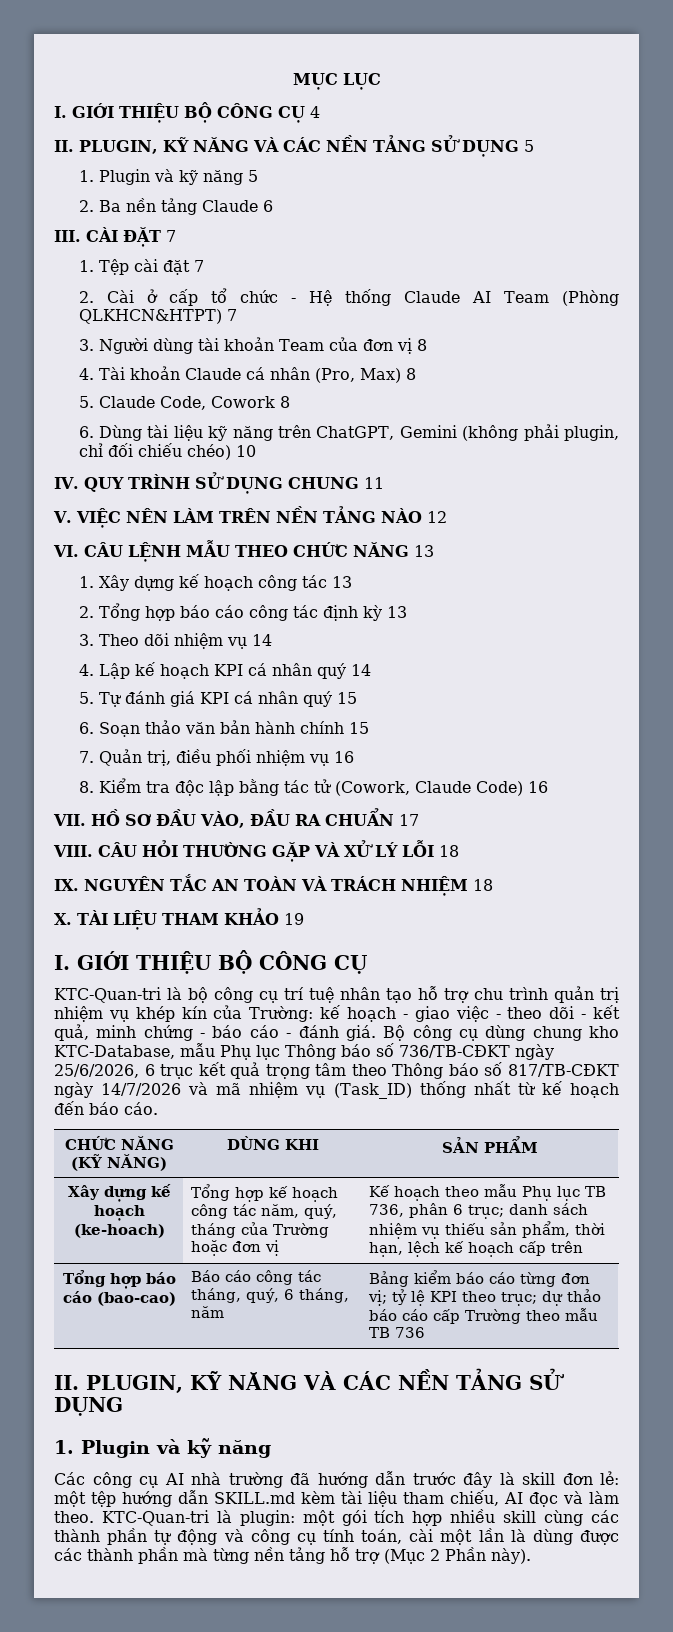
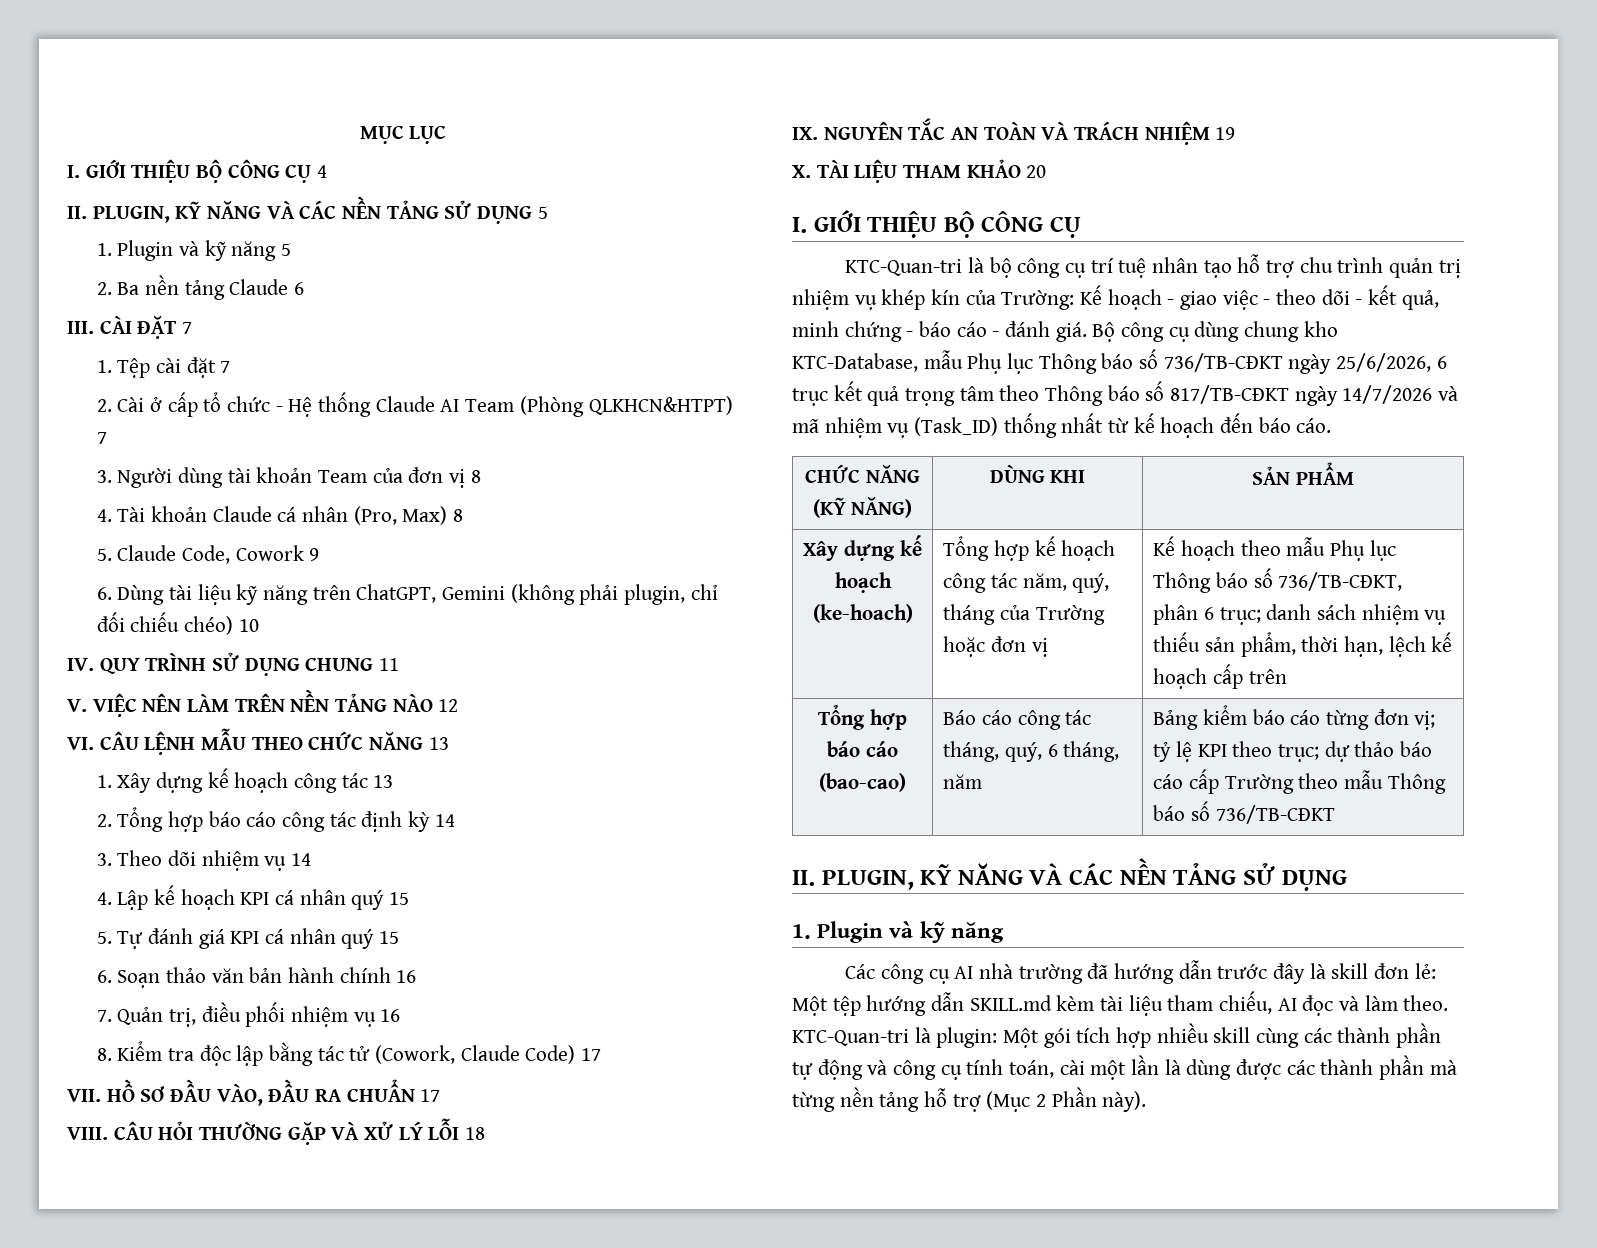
[279,396,290,408] 8 -> [309,548,320,561] 9
[386,606,407,618] 13 -> [434,814,455,827] 14
[350,664,371,676] 14 -> [389,892,410,905] 15
[348,722,369,734] 15 -> [396,970,417,983] 16
[527,781,548,793] 16 -> [581,1048,602,1061] 17
[472,879,493,891] 18 -> [1215,127,1236,140] 19
[283,913,304,925] 19 -> [1026,165,1047,178] 20
[320,1005,341,1019] kế -> [1080,285,1103,305] Kế
[585,1186,607,1197] [369,1204,405,1217] TB 736, -> [1153,568,1403,593] Thông báo số 736/TB-CĐKT,
[369,1327,426,1338] TB 736 -> [1387,773,1446,794] [1153,801,1335,824] Thông báo số 736/TB-CĐKT
[54,1491,86,1507] một -> [792,996,828,1016] Một
[302,1510,335,1526] một -> [1003,1028,1040,1048] Một

